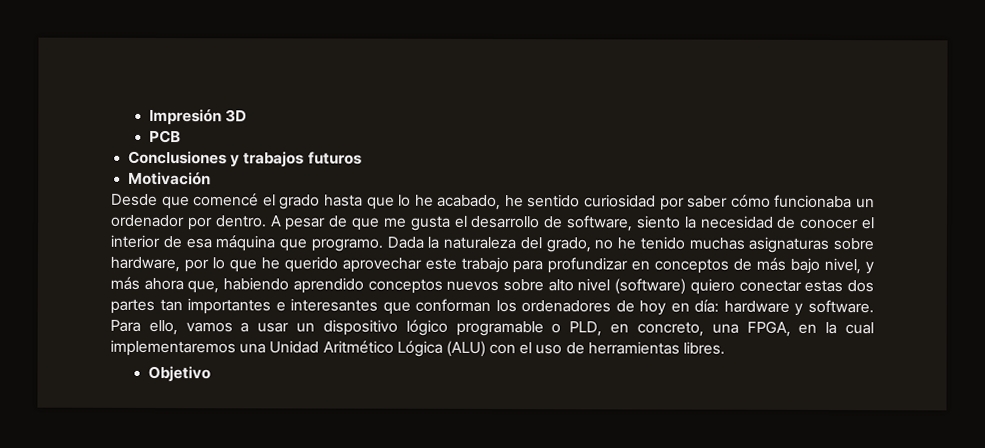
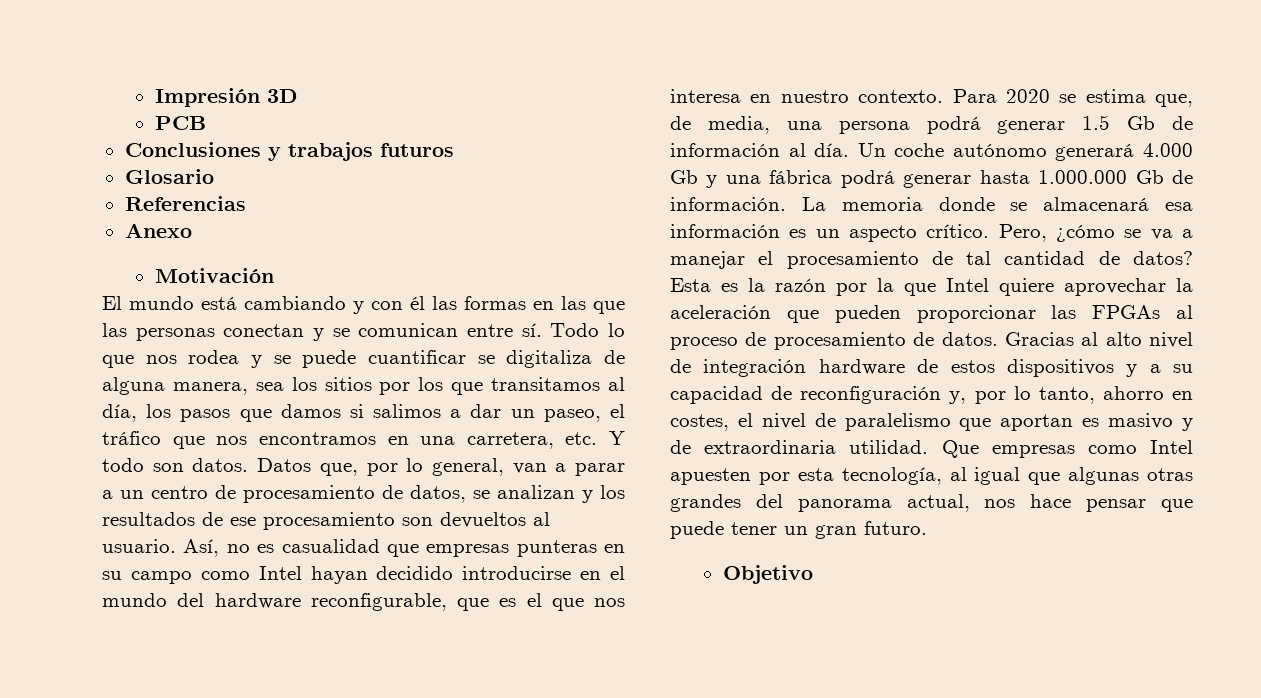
[128,171,212,186] [111,193,876,211] [110,214,876,232] [110,234,874,254] [110,256,875,275] [110,276,874,295] [110,298,874,316] [110,319,875,337] [110,339,726,357] Motivación // Desde que comencé el grado hasta que lo he acabado, he sentido curiosidad por saber cómo funcionaba un ordenador por dentro. A pesar de que me gusta el desarrollo de software, siento la necesidad de conocer el interior de esa máquina que programo. Dada la naturaleza del grado, no he tenido muchas asignaturas sobre hardware, por lo que he querido aprovechar este trabajo para profundizar en conceptos de más bajo nivel, y más ahora que, habiendo aprendido conceptos nuevos sobre alto nivel (software) quiero conectar estas dos partes tan importantes e interesantes que conforman los ordenadores de hoy en día: hardware y software. Para ello, vamos a usar un dispositivo lógico programable o PLD, en concreto, una FPGA, en la cual implementaremos una Unidad Aritmético Lógica (ALU) con el uso de herramientas libres. -> [124,169,214,184] [124,196,246,211] [124,223,192,238] [154,268,274,283] [102,296,625,314] [102,323,625,341] [102,350,625,368] [102,377,626,395] [102,404,625,422] [102,431,625,449] [102,458,625,476] [102,485,625,503] [102,512,550,530] [102,539,625,557] [102,566,625,584] [102,593,625,611] [670,89,1193,107] [670,115,1193,134] [670,143,1193,161] [670,170,1193,188] [670,197,1193,211] [670,224,1193,242] [670,251,1193,269] [670,278,1193,296] [670,305,1193,323] [670,332,1193,350] [670,359,1193,377] [670,386,1193,404] [670,413,1193,431] [670,440,1193,458] [670,467,1193,485] [670,494,1193,512] [670,521,927,539] Glosario // Referencias // Anexo // Motivación // El mundo está cambiando y con él las formas en las que las personas conectan y se comunican entre sí. Todo lo que nos rodea y se puede cuantificar se digitaliza de alguna manera, sea los sitios por los que transitamos al día, los pasos que damos si salimos a dar un paseo, el tráfico que nos encontramos en una carretera, etc. Y todo son datos. Datos que, por lo general, van a parar a un centro de procesamiento de datos, se analizan y los resultados de ese procesamiento son devueltos al usuario. Así, no es casualidad que empresas punteras en su campo como Intel hayan decidido introducirse en el mundo del hardware reconfigurable, que es el que nos interesa en nuestro contexto. Para 2020 se estima que, de media, una persona podrá generar 1.5 Gb de información al día. Un coche autónomo generará 4.000 Gb y una fábrica podrá generar hasta 1.000.000 Gb de información. La memoria donde se almacenará esa información es un aspecto crítico. Pero, ¿cómo se va a manejar el procesamiento de tal cantidad de datos? Esta es la razón por la que Intel quiere aprovechar la aceleración que pueden proporcionar las FPGAs al proceso de procesamiento de datos. Gracias al alto nivel de integración hardware de estos dispositivos y a su capacidad de reconfiguración y, por lo tanto, ahorro en costes, el nivel de paralelismo que aportan es masivo y de extraordinaria utilidad. Que empresas como Intel apuesten por esta tecnología, al igual que algunas otras grandes del panorama actual, nos hace pensar que puede tener un gran futuro.

